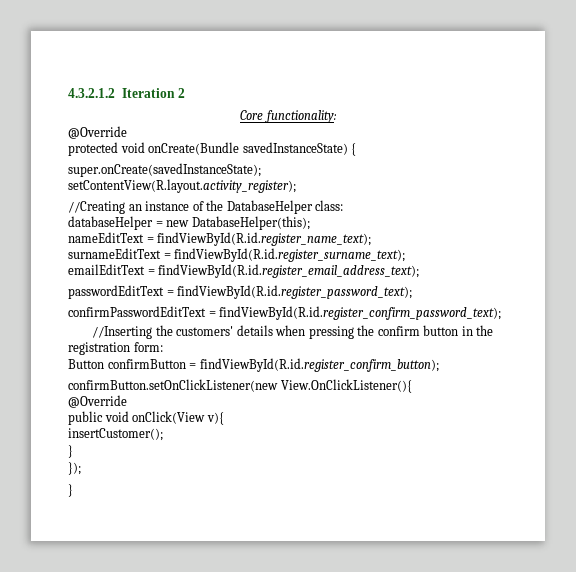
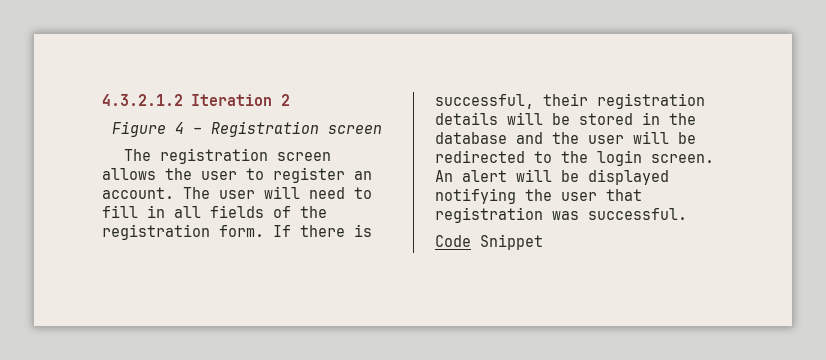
[240,110,337,123] [68,126,127,139] [68,142,357,156] [68,163,261,177] [68,179,296,193] [68,200,344,214] [68,216,310,230] [68,232,372,246] [68,248,406,262] [68,264,420,278] [68,285,413,299] [68,306,502,320] [92,325,494,339] [68,342,163,355] [68,358,439,372] [68,379,412,393] [68,395,127,408] [68,411,224,425] [68,428,163,441] [68,445,73,458] [68,462,81,475] [68,484,73,497] Core functionality: // @Override // protected void onCreate(Bundle savedInstanceState) { // super.onCreate(savedInstanceState); // setContentView(R.layout.activity_register); // //Creating an instance of the DatabaseHelper class: // databaseHelper = new DatabaseHelper(this); // nameEditText = findViewById(R.id.register_name_text); // surnameEditText = findViewById(R.id.register_surname_text); // emailEditText = findViewById(R.id.register_email_address_text); // passwordEditText = findViewById(R.id.register_password_text); // confirmPasswordEditText = findViewById(R.id.register_confirm_password_text); // //Inserting the customers' details when pressing the confirm button in the registration form: // Button confirmButton = findViewById(R.id.register_confirm_button); // confirmButton.setOnClickListener(new View.OnClickListener(){ // @Override // public void onClick(View v){ // insertCustomer(); // } // }); // } -> [111,121,382,137] [123,148,331,164] [102,167,372,183] [102,186,372,199] [102,205,327,218] [102,224,372,240] [435,93,705,109] [435,112,696,125] [435,131,696,144] [435,150,714,166] [435,169,669,185] [435,188,642,204] [435,207,687,223] [435,234,543,250] Figure 4 – Registration screen // The registration screen allows the user to register an account. The user will need to fill in all fields of the registration form. If there is successful, their registration details will be stored in the database and the user will be redirected to the login screen. An alert will be displayed notifying the user that registration was successful. // Code Snippet

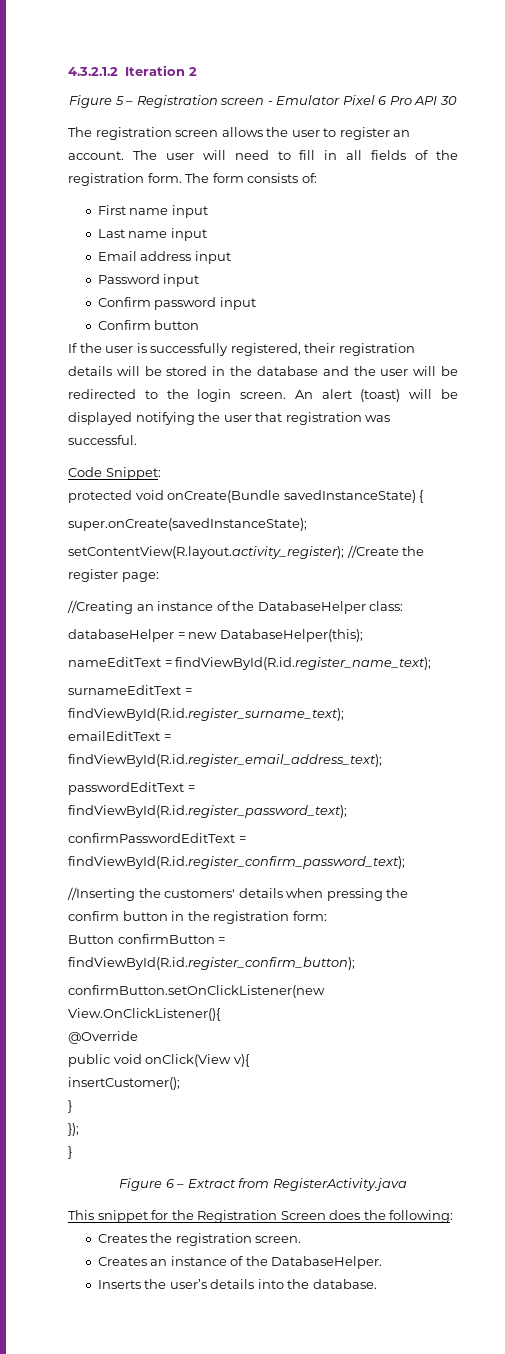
[174,122,184,134] 4 -> [114,96,124,105] 5
(382, 129) none -> [267,95,457,105] - Emulator Pixel 6 Pro API 30
[273,224,372,237] [435,94,534,109] If there is successful, -> [185,173,317,183] [97,205,208,218] [97,228,207,241] [97,251,231,264] [97,274,200,287] [97,297,256,310] [97,320,200,330] [68,343,301,356] The form consists of: // First name input // Last name input // Email address input // Password input // Confirm password input // Confirm button // If the user is successfully registered,
(507, 176) none -> [360,389,401,402] (toast)
[480,234,543,250] Snippet -> [105,467,161,480] [68,490,425,503] [68,518,307,531] [68,545,425,559] [68,569,159,582] [67,600,404,614] [68,629,363,642] [68,657,432,670] [68,685,192,695] [68,708,344,721] [68,731,171,741] [68,754,382,767] [68,782,195,795] [68,805,347,818] [68,833,246,843] [68,856,405,869] [67,887,409,901] [68,911,327,924] [68,934,226,944] [68,957,355,970] [68,985,325,998] [68,1008,221,1021] [68,1031,138,1044] [68,1054,250,1067] [68,1077,180,1090] [68,1100,72,1113] [68,1123,79,1136] [68,1146,72,1159] [119,1178,407,1191] [68,1210,454,1223] [97,1233,302,1246] [97,1256,383,1269] [97,1279,377,1289] Snippet: // protected void onCreate(Bundle savedInstanceState) { // super.onCreate(savedInstanceState); // setContentView(R.layout.activity_register); //Create the register page: // //Creating an instance of the DatabaseHelper class: // databaseHelper = new DatabaseHelper(this); // nameEditText = findViewById(R.id.register_name_text); // surnameEditText = findViewById(R.id.register_surname_text); // emailEditText = findViewById(R.id.register_email_address_text); // passwordEditText = findViewById(R.id.register_password_text); // confirmPasswordEditText = findViewById(R.id.register_confirm_password_text); // //Inserting the customers' details when pressing the confirm button in the registration form: // Button confirmButton = findViewById(R.id.register_confirm_button); // confirmButton.setOnClickListener(new View.OnClickListener(){ // @Override // public void onClick(View v){ // insertCustomer(); // } // }); // } // Figure 6 – Extract from RegisterActivity.java // This snippet for the Registration Screen does the following: // Creates the registration screen. // Creates an instance of the DatabaseHelper. // Inserts the user’s details into the database.

